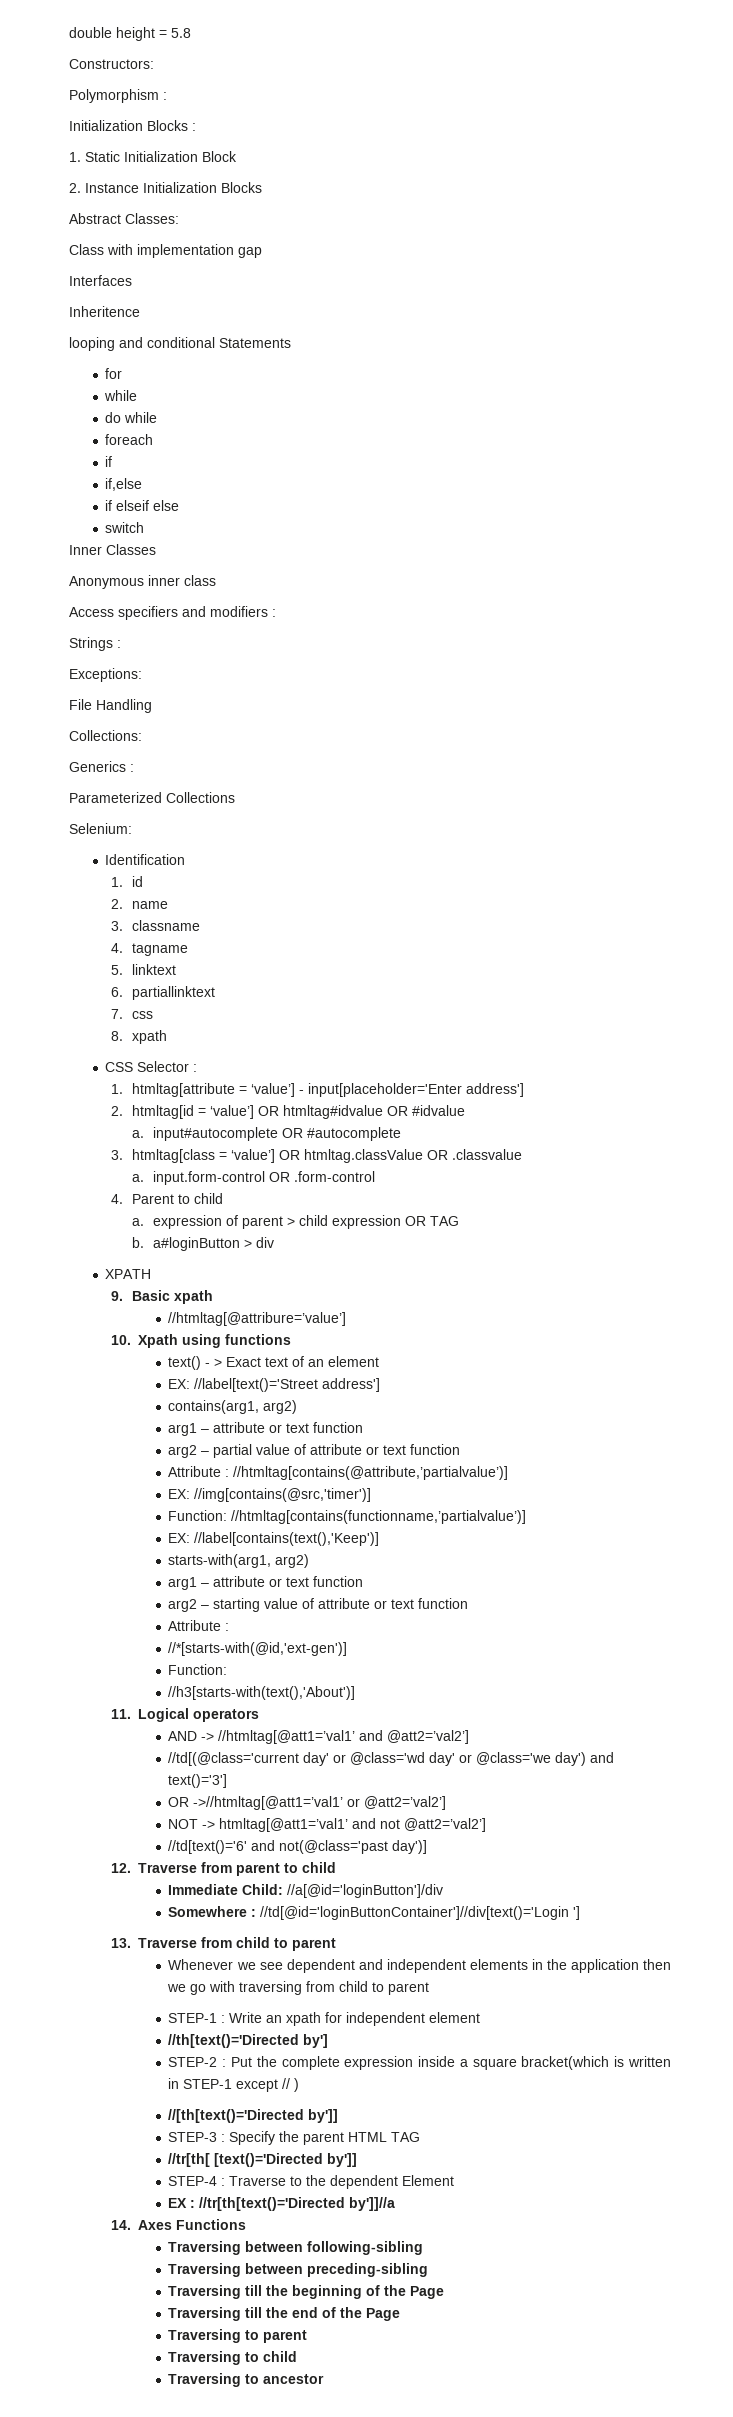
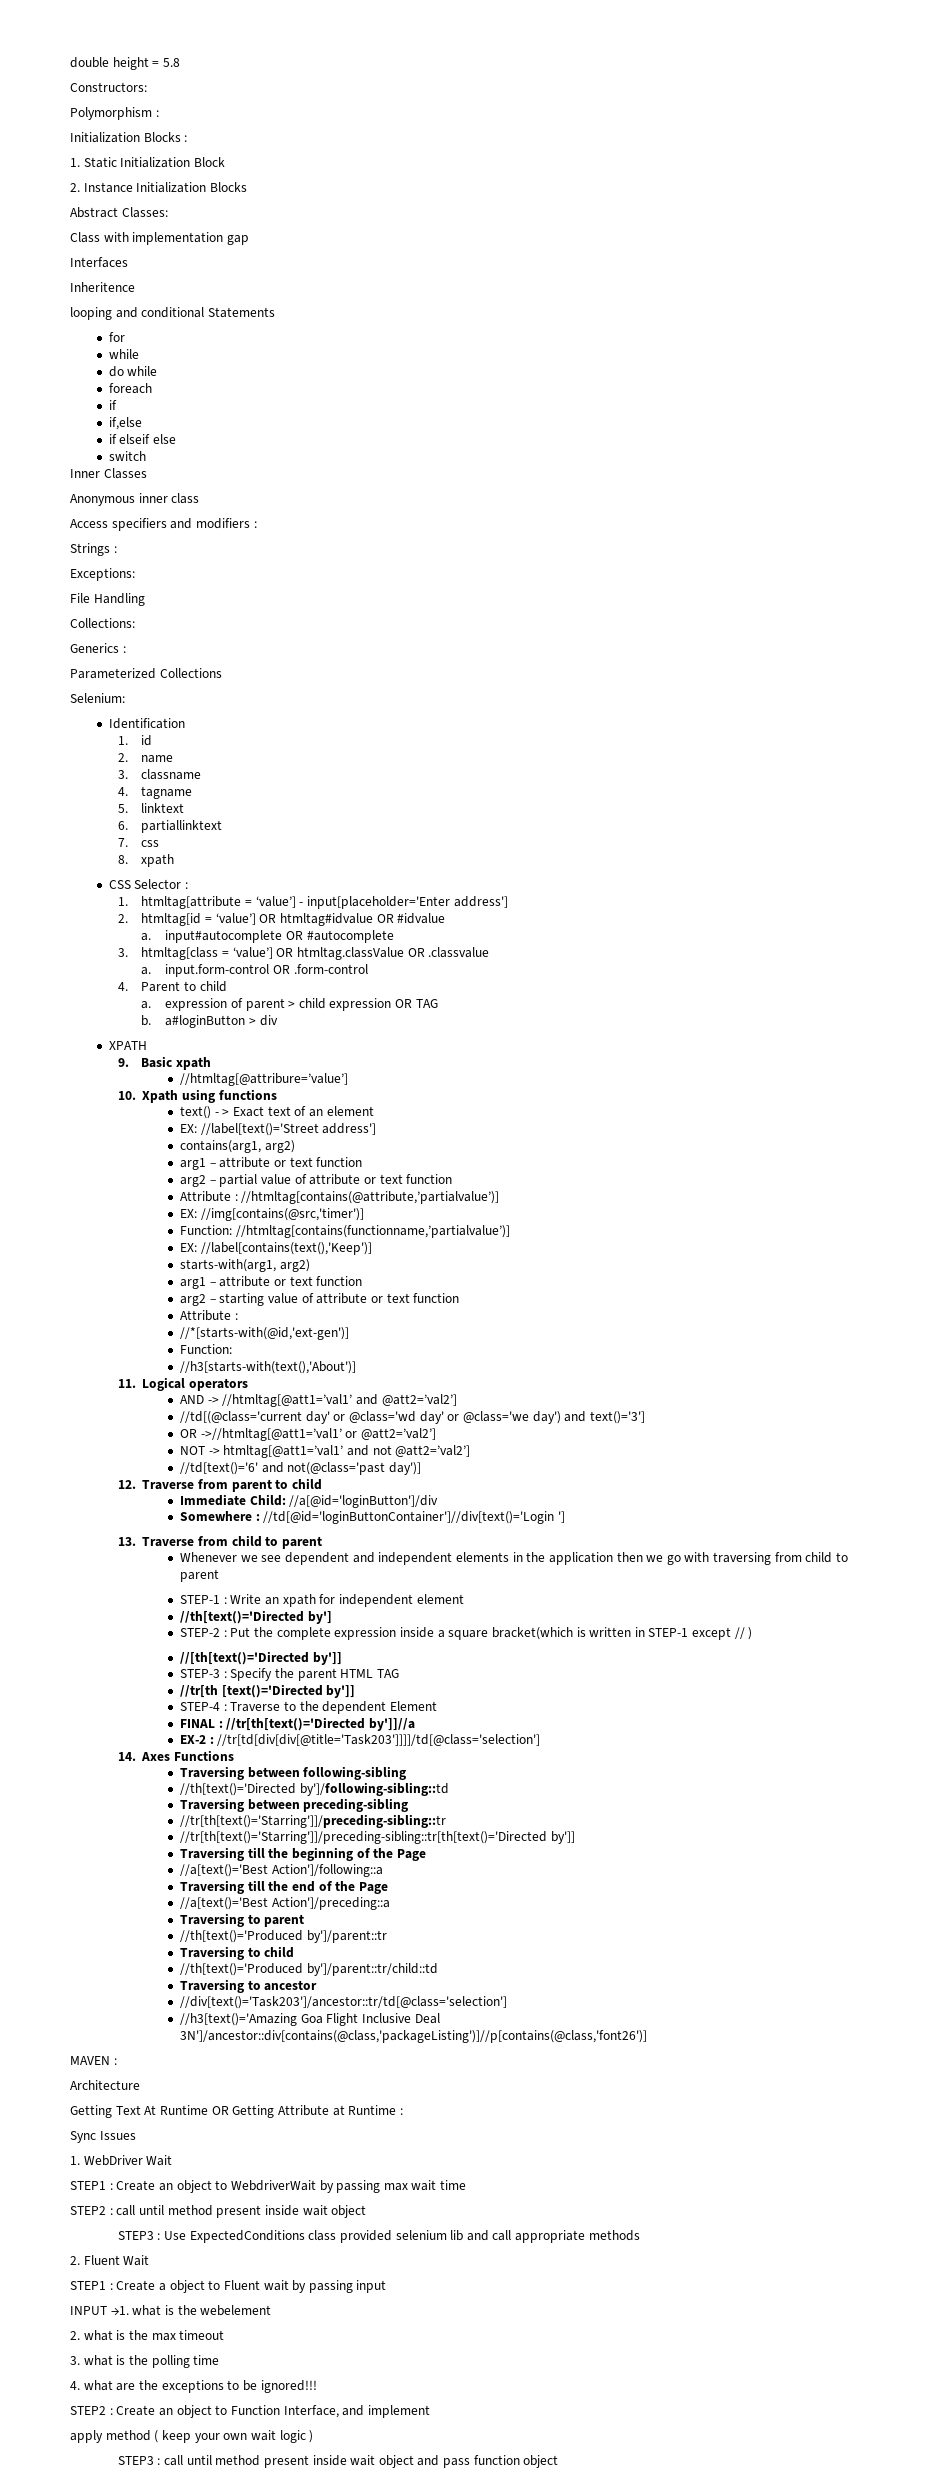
[168,2153,211,2167] //tr[th[ -> [180,1685,219,1698] //tr[th
[168,2198,188,2208] EX -> [180,1719,216,1728] FINAL
(396, 2204) none -> [180,1734,541,1746] // EX-2 : //tr[td[div[div[@title='Task203']]]]/td[@class='selection']
(424, 2248) none -> [180,1782,449,1796] // //th[text()='Directed by']/following-sibling::td
(429, 2270) none -> [180,1814,447,1828] [180,1831,575,1844] // //tr[th[text()='Starring']]/preceding-sibling::tr // //tr[th[text()='Starring']]/preceding-sibling::tr[th[text()='Directed by']]
(445, 2292) none -> [180,1864,383,1877] // //a[text()='Best Action']/following::a
(401, 2314) none -> [180,1897,390,1910] // //a[text()='Best Action']/preceding::a
(308, 2336) none -> [180,1930,387,1943] // //th[text()='Produced by']/parent::tr
(298, 2356) none -> [180,1963,438,1976] // //th[text()='Produced by']/parent::tr/child::td
(325, 2379) none -> [180,1996,508,2009] [180,2013,440,2026] [180,2030,648,2043] [70,2056,117,2065] [70,2080,140,2090] [70,2105,403,2118] [70,2131,136,2143] [70,2155,173,2166] [70,2180,467,2193] [70,2205,367,2218] [117,2230,640,2243] [70,2255,150,2266] [70,2280,387,2293] [70,2305,272,2316] [70,2330,225,2341] [70,2355,220,2368] [70,2380,317,2393] [70,2405,430,2418] [70,2430,314,2443] [117,2455,559,2468] // //div[text()='Task203']/ancestor::tr/td[@class='selection'] // //h3[text()='Amazing Goa Flight Inclusive Deal 3N']/ancestor::div[contains(@class,'packageListing')]//p[contains(@class,'font26')] // MAVEN : // Architecture // Getting Text At Runtime OR Getting Attribute at Runtime : // Sync Issues // 1. WebDriver Wait // STEP1 : Create an object to WebdriverWait by passing max wait time // STEP2 : call until method present inside wait object // STEP3 : Use ExpectedConditions class provided selenium lib and call appropriate methods // 2. Fluent Wait // STEP1 : Create a object to Fluent wait by passing input // INPUT →1. what is the webelement // 2. what is the max timeout // 3. what is the polling time // 4. what are the exceptions to be ignored!!! // STEP2 : Create an object to Function Interface, and implement // apply method ( keep your own wait logic ) // STEP3 : call until method present inside wait object and pass function object

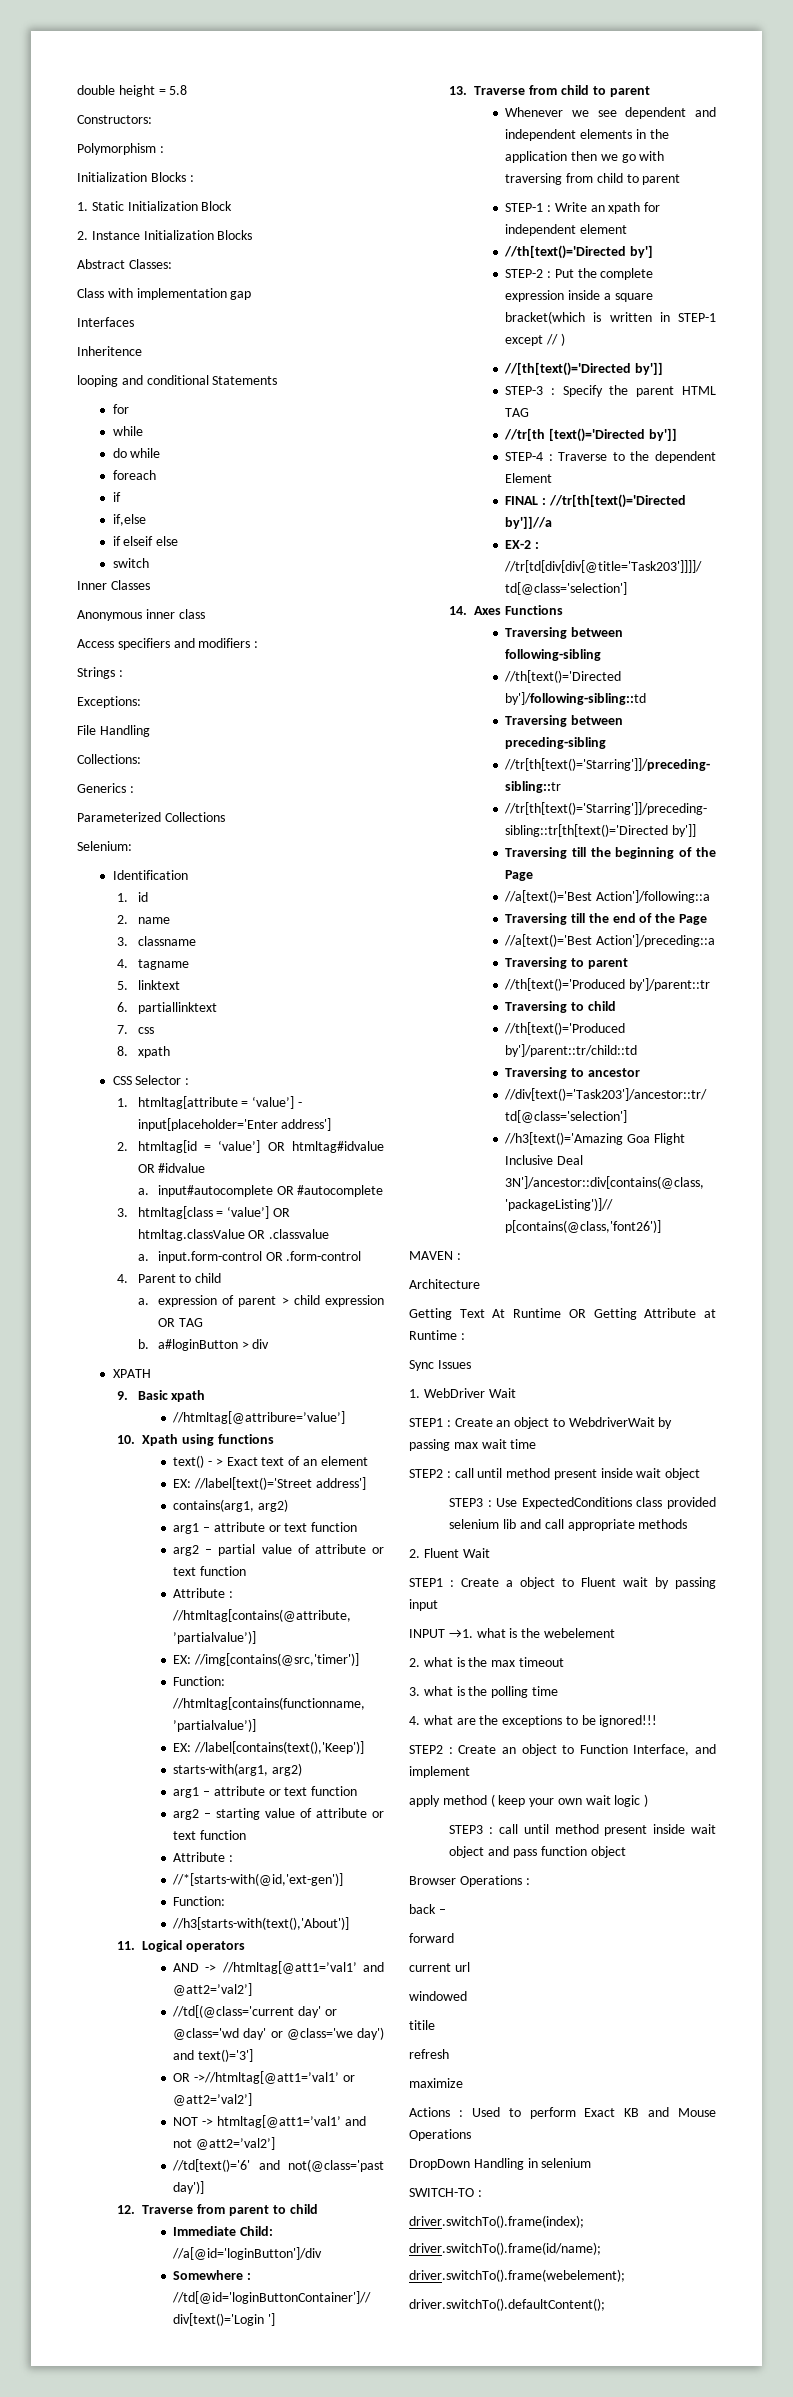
(559, 2461) none -> [409,1875,530,1887] [409,1904,446,1914] [409,1933,454,1943] [409,1962,470,1972] [409,1991,467,2001] [409,2020,435,2030] [409,2049,449,2059] [409,2078,463,2088] [409,2107,716,2119] [409,2129,471,2141] [409,2158,592,2170] [409,2188,482,2197] [409,2215,584,2228] [409,2242,601,2255] [409,2269,625,2282] [409,2298,605,2311] // Browser Operations : // back – // forward // current url // windowed // titile // refresh // maximize // Actions : Used to perform Exact KB and Mouse Operations // DropDown Handling in selenium // SWITCH-TO : // driver.switchTo().frame(index); // driver.switchTo().frame(id/name); // driver.switchTo().frame(webelement); // driver.switchTo().defaultContent();

